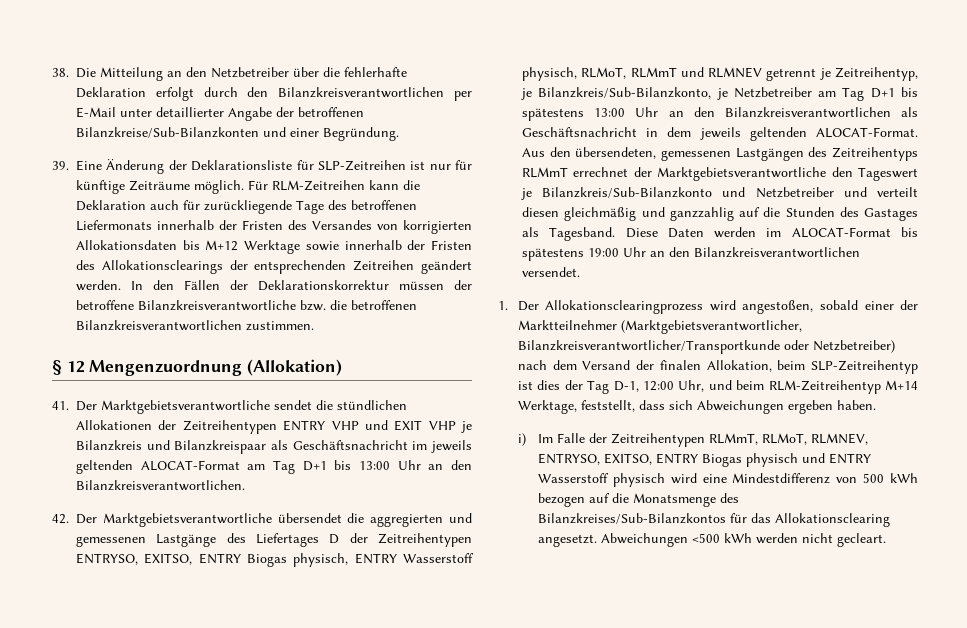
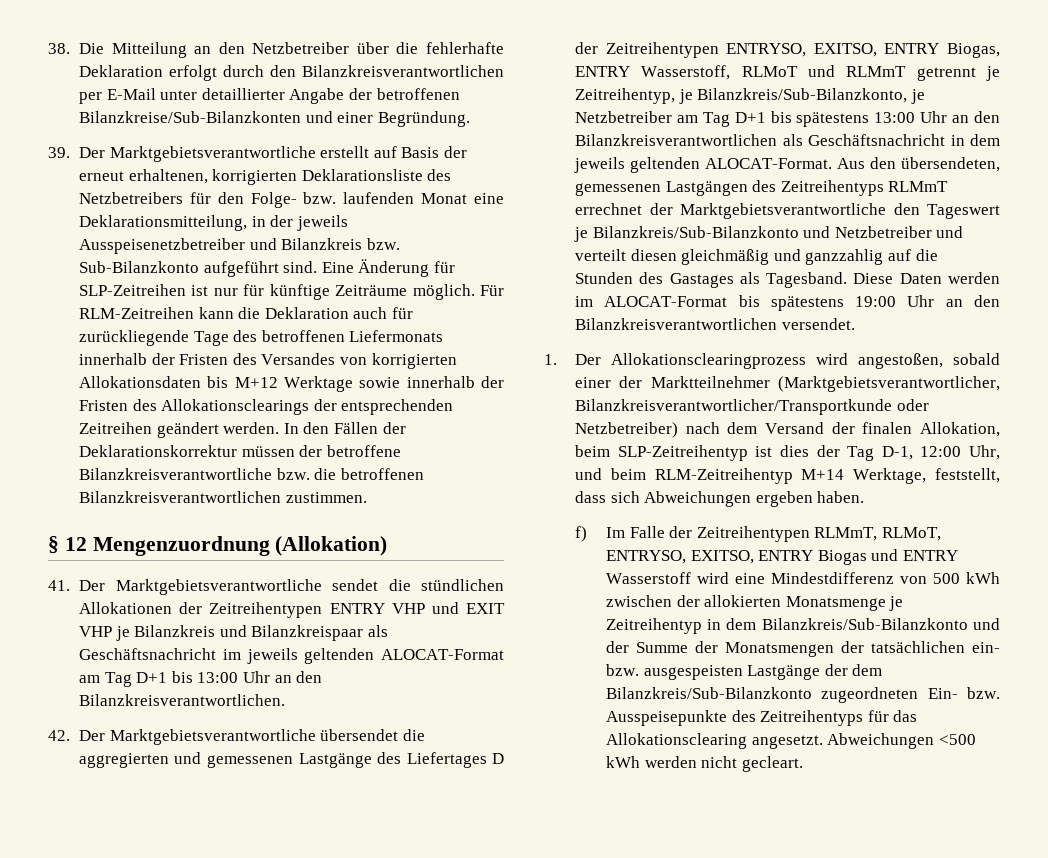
[76,159,293,174] Eine Änderung der Deklarationsliste -> [78,146,467,162] [78,169,452,185] [78,192,504,208] [78,215,348,231] [78,238,400,254] [78,259,430,277] Der Marktgebietsverantwortliche erstellt auf Basis der erneut erhaltenen, korrigierten Deklarationsliste des Netzbetreibers für den Folge- bzw. laufenden Monat eine Deklarationsmitteilung, in der jeweils Ausspeisenetzbetreiber und Bilanzkreis bzw. Sub-Bilanzkonto aufgeführt sind. Eine Änderung
[247,553,474,567] [522,67,763,81] Biogas physisch, ENTRY Wasserstoff physisch, RLMoT, RLMmT und RLMNEV -> [947,43,1000,58] [574,65,907,80] Biogas, ENTRY Wasserstoff, RLMoT und RLMmT
[517,433,526,446] i) -> [574,526,587,542] f)
[810,433,868,445] [537,453,798,467] RLMNEV, ENTRYSO, EXITSO, ENTRY Biogas physisch -> [605,550,867,565] ENTRYSO, EXITSO, ENTRY Biogas
[612,473,665,487] physisch -> (691, 578) none
[537,493,739,507] [537,513,726,524] bezogen auf die Monatsmenge des Bilanzkreises/Sub-Bilanzkontos -> [605,595,904,611] [605,618,1000,634] [605,641,1000,657] [605,664,883,680] [605,687,1000,703] [605,710,864,726] zwischen der allokierten Monatsmenge je Zeitreihentyp in dem Bilanzkreis/Sub-Bilanzkonto und der Summe der Monatsmengen der tatsächlichen ein- bzw. ausgespeisten Lastgänge der dem Bilanzkreis/Sub-Bilanzkonto zugeordneten Ein- bzw. Ausspeisepunkte des Zeitreihentyps

